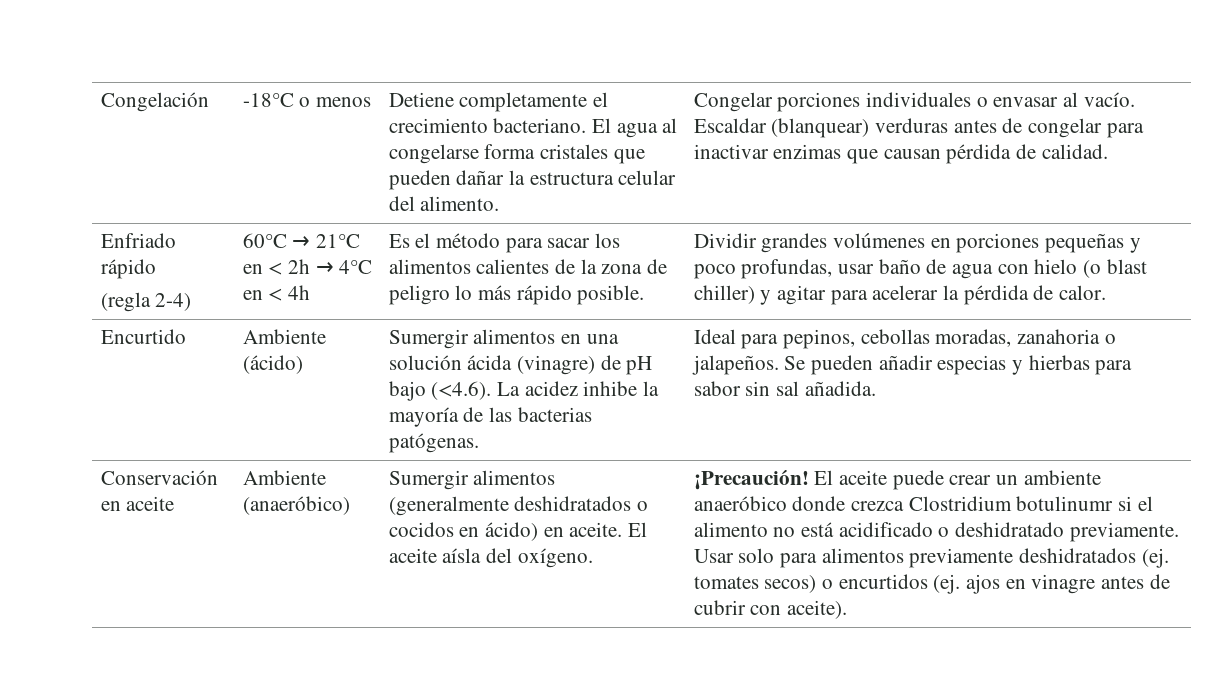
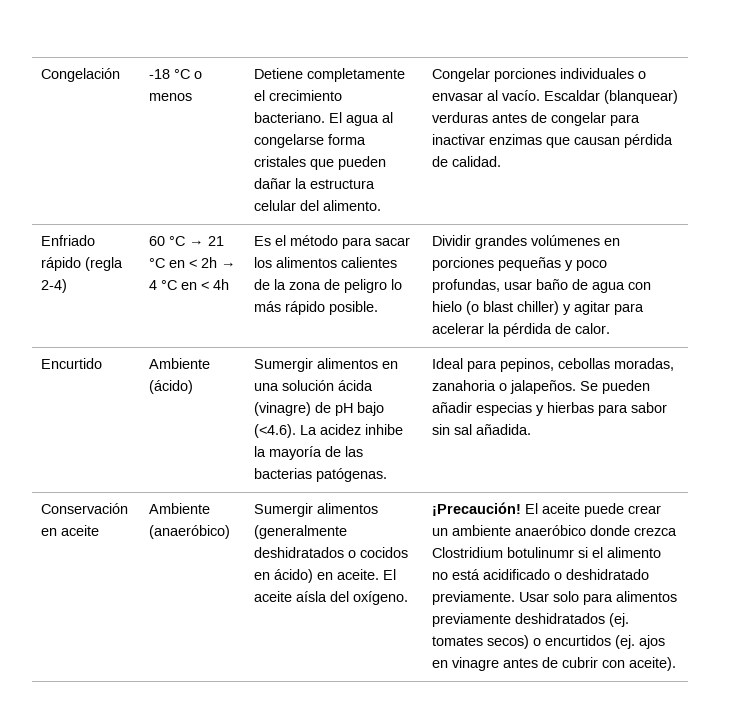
[242,93,294,107] -18°C -> [149,69,191,79] -18 °C
(156, 269) // -> (82, 264) none
[242,233,360,248] 60°C → 21°C -> [149,236,225,246] [149,258,166,268] 60 °C → 21 °C
[339,260,373,274] 4°C -> [149,280,178,290] 4 °C

